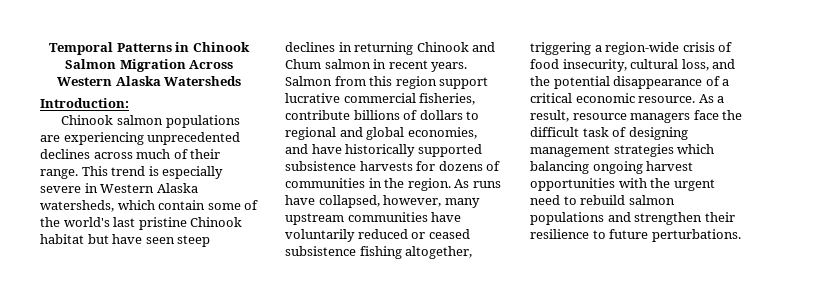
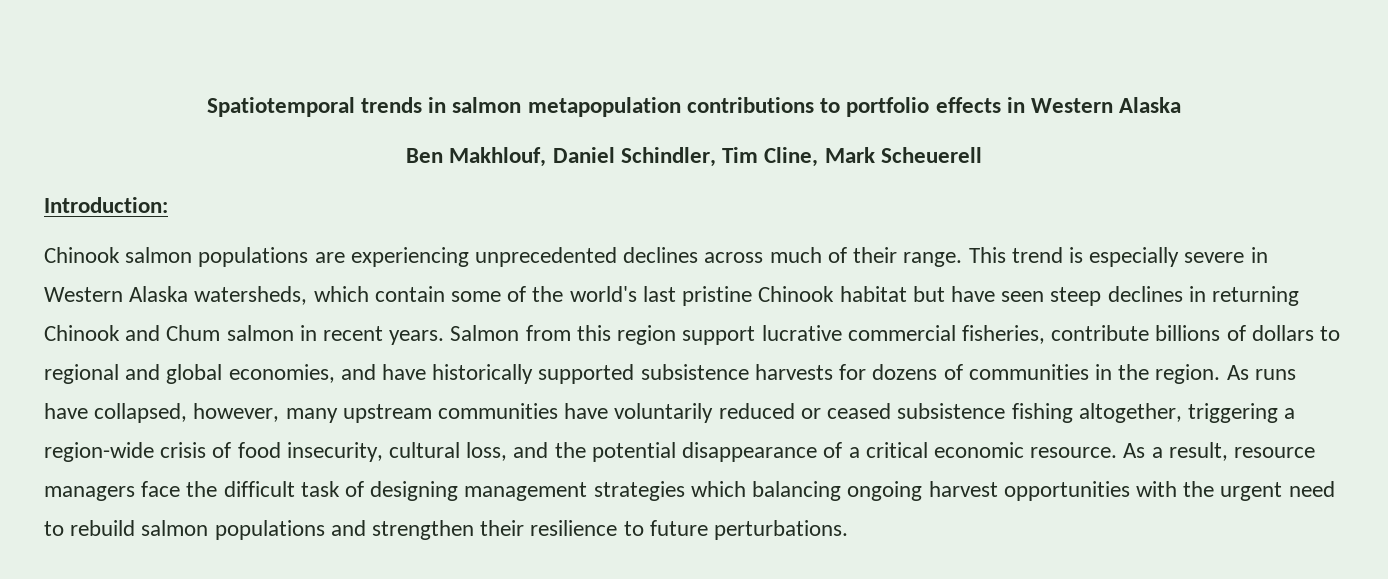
[49,42,250,55] [64,59,234,72] [56,76,242,86] Temporal Patterns in Chinook Salmon Migration Across Western Alaska Watersheds -> [206,97,1182,117] [406,147,982,167] Spatiotemporal trends in salmon metapopulation contributions to portfolio effects in Western Alaska // Ben Makhlouf, Daniel Schindler, Tim Cline, Mark Scheuerell

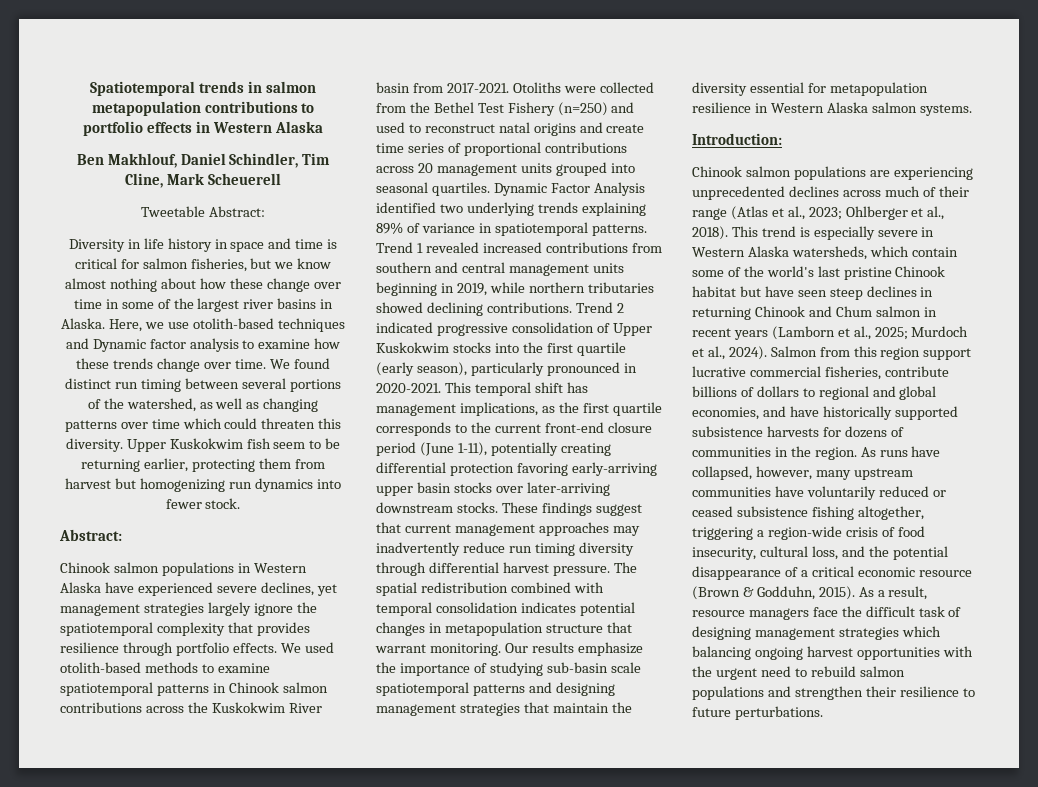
(982, 155) none -> [141,206,265,217] [68,238,338,252] [74,258,332,272] [65,278,341,292] [73,298,334,312] [61,318,345,332] [65,338,341,352] [76,358,330,372] [65,378,341,392] [87,398,319,412] [64,418,342,432] [65,438,341,452] [81,458,325,472] [65,478,341,492] [165,498,241,509] [59,529,122,541] [60,562,307,576] [60,582,337,596] [60,602,317,616] [60,622,310,636] [60,642,334,656] [60,662,270,673] [60,682,328,696] [60,702,322,713] [376,82,654,93] [376,102,635,116] [376,122,645,136] [376,142,627,156] [376,162,635,176] [376,182,645,196] [376,202,646,216] [376,222,647,236] [376,242,662,253] [376,262,624,276] [376,282,654,296] [376,302,624,316] [376,322,652,336] [376,342,626,356] [376,362,637,376] [376,382,588,396] [376,402,662,416] [376,422,652,436] [376,442,611,456] [376,462,657,476] [376,482,610,496] [376,502,642,516] [376,522,640,536] [376,542,634,556] [376,562,637,576] [376,582,604,596] [376,602,635,616] [376,622,632,636] [375,642,643,656] [376,662,641,676] [376,682,615,696] [376,702,632,716] [692,82,928,96] [692,102,972,116] // Tweetable Abstract: // Diversity in life history in space and time is critical for salmon fisheries, but we know almost nothing about how these change over time in some of the largest river basins in Alaska. Here, we use otolith-based techniques and Dynamic factor analysis to examine how these trends change over time. We found distinct run timing between several portions of the watershed, as well as changing patterns over time which could threaten this diversity. Upper Kuskokwim fish seem to be returning earlier, protecting them from harvest but homogenizing run dynamics into fewer stock. // Abstract: // Chinook salmon populations in Western Alaska have experienced severe declines, yet management strategies largely ignore the spatiotemporal complexity that provides resilience through portfolio effects. We used otolith-based methods to examine spatiotemporal patterns in Chinook salmon contributions across the Kuskokwim River basin from 2017-2021. Otoliths were collected from the Bethel Test Fishery (n=250) and used to reconstruct natal origins and create time series of proportional contributions across 20 management units grouped into seasonal quartiles. Dynamic Factor Analysis identified two underlying trends explaining 89% of variance in spatiotemporal patterns. Trend 1 revealed increased contributions from southern and central management units beginning in 2019, while northern tributaries showed declining contributions. Trend 2 indicated progressive consolidation of Upper Kuskokwim stocks into the first quartile (early season), particularly pronounced in 2020-2021. This temporal shift has management implications, as the first quartile corresponds to the current front-end closure period (June 1-11), potentially creating differential protection favoring early-arriving upper basin stocks over later-arriving downstream stocks. These findings suggest that current management approaches may inadvertently reduce run timing diversity through differential harvest pressure. The spatial redistribution combined with temporal consolidation indicates potential changes in metapopulation structure that warrant monitoring. Our results emphasize the importance of studying sub-basin scale spatiotemporal patterns and designing management strategies that maintain the diversity essential for metapopulation resilience in Western Alaska salmon systems.
[903,252,963,267] range. -> [692,206,945,220] [692,226,728,240] range (Atlas et al., 2023; Ohlberger et al., 2018).
[389,330,445,345] years. -> [733,326,969,340] [692,346,767,360] years (Lamborn et al., 2025; Murdoch et al., 2024).
[1030,447,1118,458] resource. -> [918,570,972,577] [692,586,855,600] resource (Brown & Godduhn, 2015).

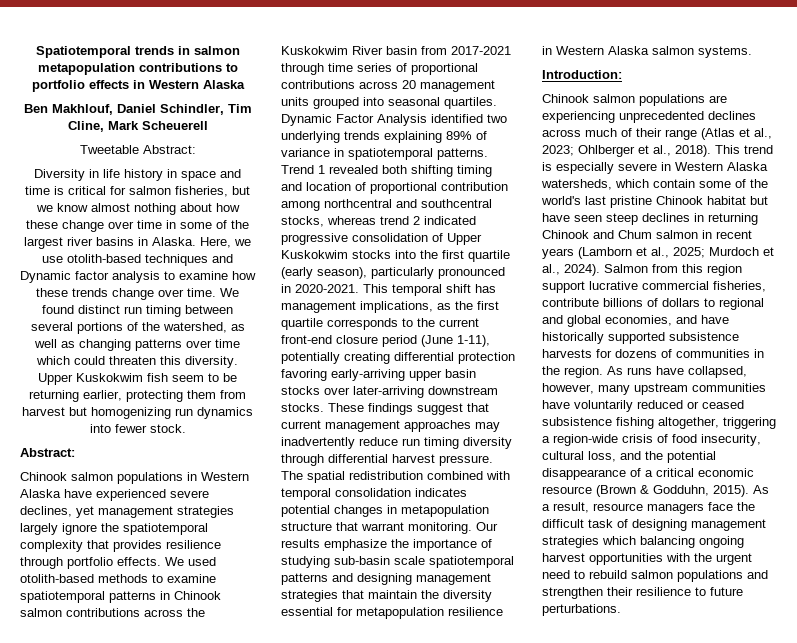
[446,82,654,93] [376,102,635,116] [376,122,645,136] 2017-2021. Otoliths were collected from the Bethel Test Fishery (n=250) and used to reconstruct natal origins and create -> [451,46,511,55] [281,63,324,75] 2017-2021 through
[482,242,662,253] [376,262,624,276] [376,282,654,296] [376,302,613,316] increased contributions from southern and central management units beginning in 2019, while northern tributaries showed declining contributions. Trend -> [382,165,492,177] [281,182,508,194] [281,199,492,211] [281,216,409,227] both shifting timing and location of proportional contribution among northcentral and southcentral stocks, whereas trend

